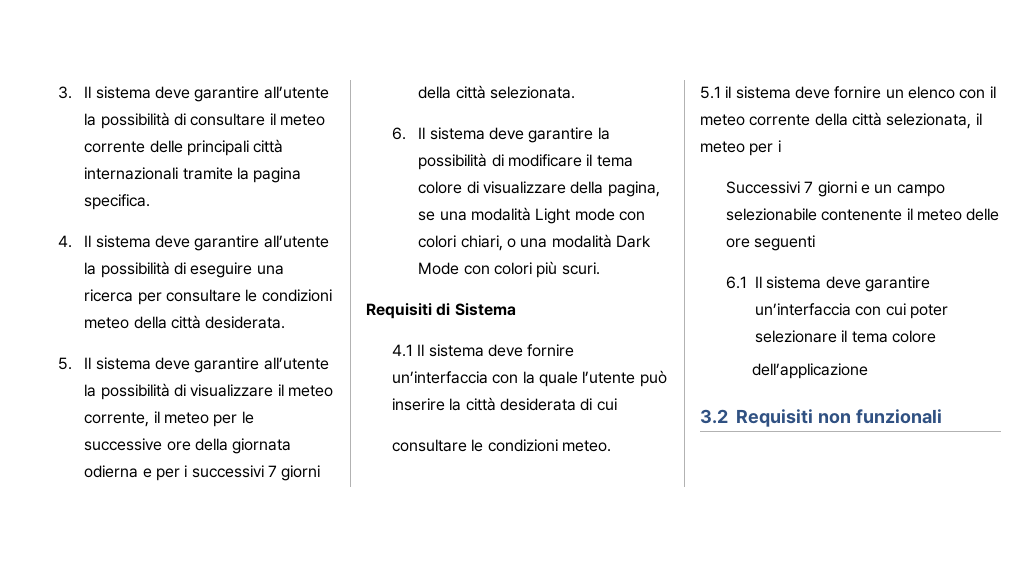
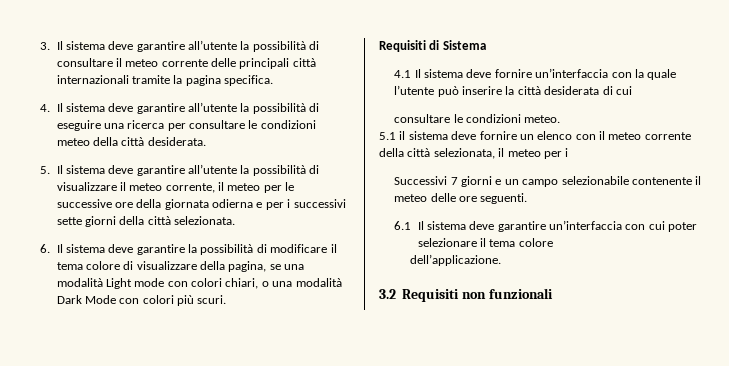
[267,465,277,477] 7 -> [56,217,82,225] sette
[754,235,816,251] seguenti -> [480,193,528,204] seguenti.
[752,363,869,379] dell’applicazione -> [409,254,501,266] dell’applicazione.

